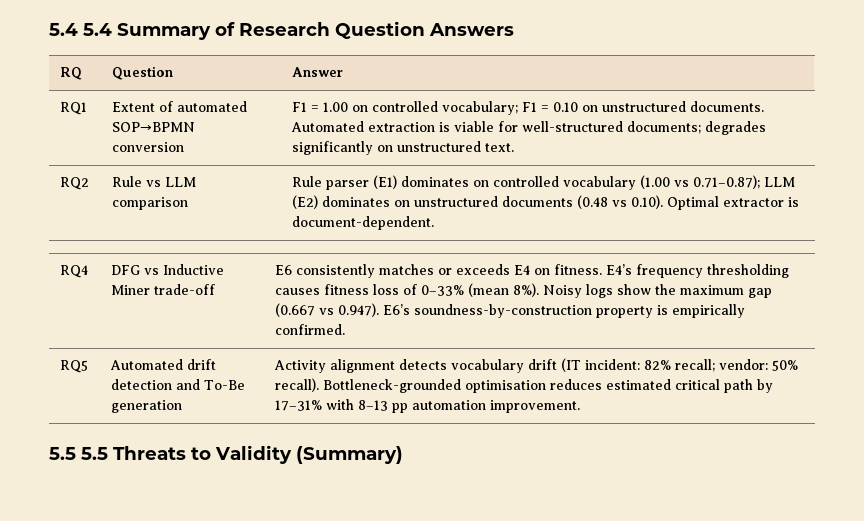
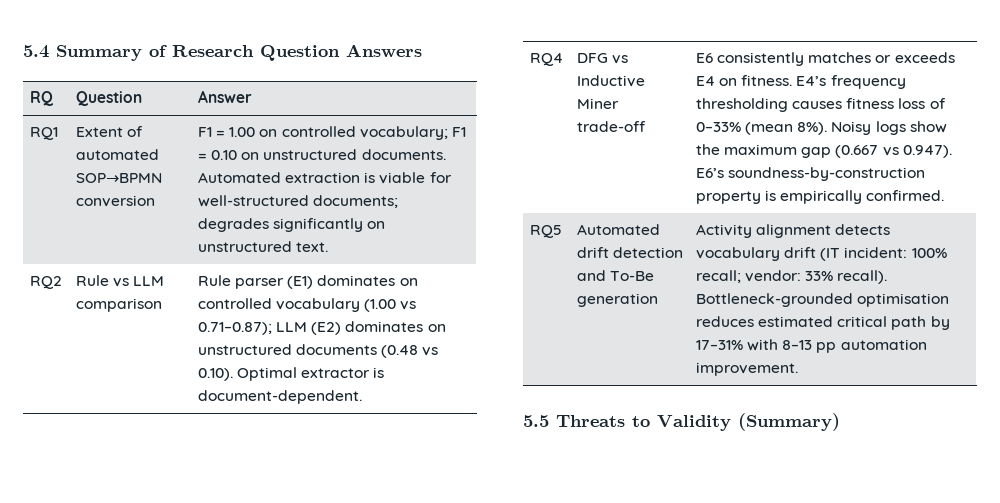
[49,23,112,36] 5.4 5.4 -> [23,45,49,58] 5.4
[644,360,672,370] 82% -> [911,248,947,258] 100%
[772,360,799,371] 50% -> [805,271,834,281] 33%
[81,447,108,460] 5.5 -> (549, 421) none

